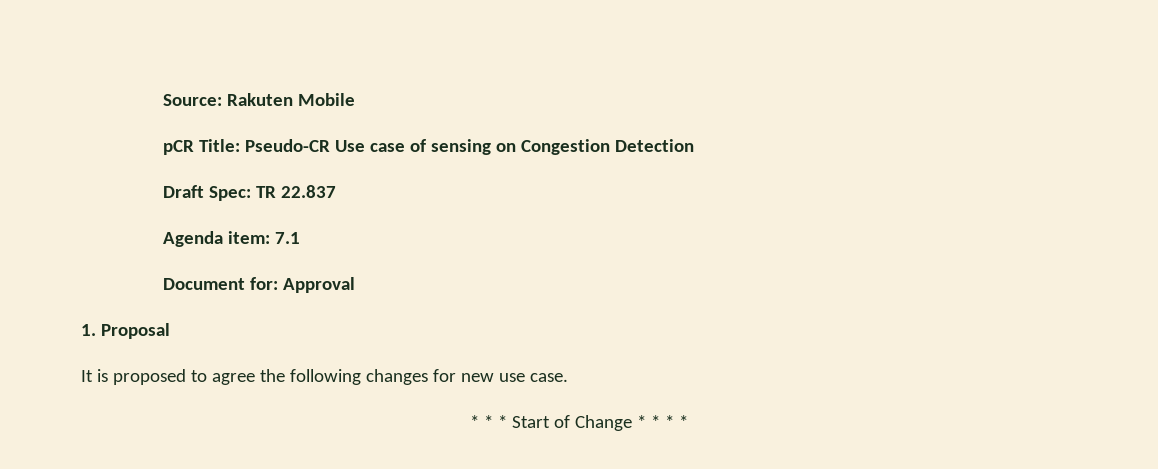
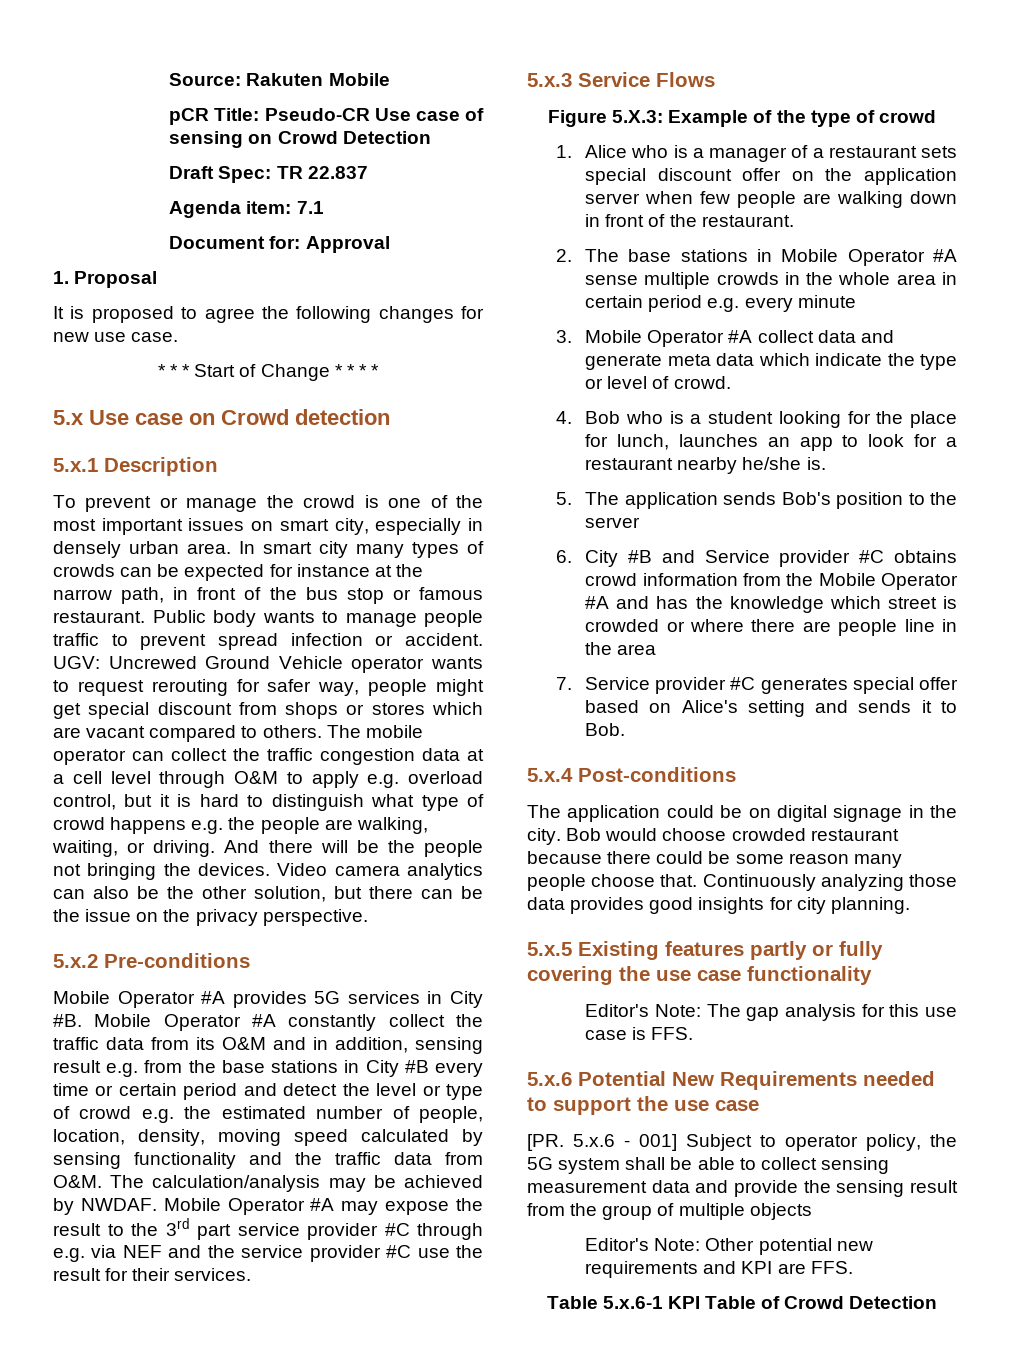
[520,139,610,155] Congestion -> [277,131,338,144] Crowd
(688, 421) none -> [53,409,390,425] [53,457,218,476] [53,495,484,512] [53,518,484,535] [53,541,484,558] [53,564,423,581] [53,587,483,604] [53,610,483,627] [53,633,484,650] [53,656,484,673] [53,679,485,696] [53,702,483,719] [53,725,423,742] [53,748,484,765] [53,771,483,788] [53,794,485,811] [53,817,428,834] [52,840,483,857] [53,863,483,880] [53,886,483,902] [53,909,368,926] [53,953,250,968] [53,991,483,1008] [53,1014,483,1031] [53,1037,483,1054] [53,1060,484,1077] [53,1083,484,1100] [53,1106,484,1123] [53,1129,483,1146] [53,1152,483,1169] [53,1175,483,1192] [53,1198,484,1215] [53,1218,483,1240] [53,1245,484,1262] [53,1268,252,1281] [527,72,715,87] [548,110,936,127] [556,145,957,162] [585,168,957,185] [585,191,957,208] [585,214,794,227] [556,249,957,266] [585,272,957,289] [585,295,856,312] [556,330,894,347] [585,353,957,370] [585,376,731,389] [556,411,957,428] [585,434,957,451] [585,457,826,474] [556,492,957,509] [585,517,641,528] [556,550,957,567] [585,573,958,590] [585,596,957,613] [585,619,957,636] [585,642,657,655] [556,677,958,694] [585,700,957,717] [585,723,626,736] [527,767,736,782] [527,805,957,822] [527,828,899,845] [527,851,902,868] [527,874,957,891] [527,897,910,914] [527,941,883,960] [527,966,872,985] [585,1004,957,1021] [585,1027,694,1040] [527,1071,935,1090] [527,1096,759,1115] [527,1134,957,1151] [527,1157,889,1174] [527,1180,959,1197] [527,1203,812,1220] [585,1238,873,1255] [585,1261,853,1278] [546,1296,938,1309] // 5.x Use case on Crowd detection // 5.x.1 Description // To prevent or manage the crowd is one of the most important issues on smart city, especially in densely urban area. In smart city many types of crowds can be expected for instance at the narrow path, in front of the bus stop or famous restaurant. Public body wants to manage people traffic to prevent spread infection or accident. UGV: Uncrewed Ground Vehicle operator wants to request rerouting for safer way, people might get special discount from shops or stores which are vacant compared to others. The mobile operator can collect the traffic congestion data at a cell level through O&M to apply e.g. overload control, but it is hard to distinguish what type of crowd happens e.g. the people are walking, waiting, or driving. And there will be the people not bringing the devices. Video camera analytics can also be the other solution, but there can be the issue on the privacy perspective. // 5.x.2 Pre-conditions // Mobile Operator #A provides 5G services in City #B. Mobile Operator #A constantly collect the traffic data from its O&M and in addition, sensing result e.g. from the base stations in City #B every time or certain period and detect the level or type of crowd e.g. the estimated number of people, location, density, moving speed calculated by sensing functionality and the traffic data from O&M. The calculation/analysis may be achieved by NWDAF. Mobile Operator #A may expose the result to the 3rd part service provider #C through e.g. via NEF and the service provider #C use the result for their services. // 5.x.3 Service Flows // Figure 5.X.3: Example of the type of crowd // 1. Alice who is a manager of a restaurant sets special discount offer on the application server when few people are walking down in front of the restaurant. // 2. The base stations in Mobile Operator #A sense multiple crowds in the whole area in certain period e.g. every minute // 3. Mobile Operator #A collect data and generate meta data which indicate the type or level of crowd. // 4. Bob who is a student looking for the place for lunch, launches an app to look for a restaurant nearby he/she is. // 5. The application sends Bob's position to the server // 6. City #B and Service provider #C obtains crowd information from the Mobile Operator #A and has the knowledge which street is crowded or where there are people line in the area // 7. Service provider #C generates special offer based on Alice's setting and sends it to Bob. // 5.x.4 Post-conditions // The application could be on digital signage in the city. Bob would choose crowded restaurant because there could be some reason many people choose that. Continuously analyzing those data provides good insights for city planning. // 5.x.5 Existing features partly or fully covering the use case functionality // Editor's Note: The gap analysis for this use case is FFS. // 5.x.6 Potential New Requirements needed to support the use case // [PR. 5.x.6 - 001] Subject to operator policy, the 5G system shall be able to collect sensing measurement data and provide the sensing result from the group of multiple objects // Editor's Note: Other potential new requirements and KPI are FFS. // Table 5.x.6-1 KPI Table of Crowd Detection

